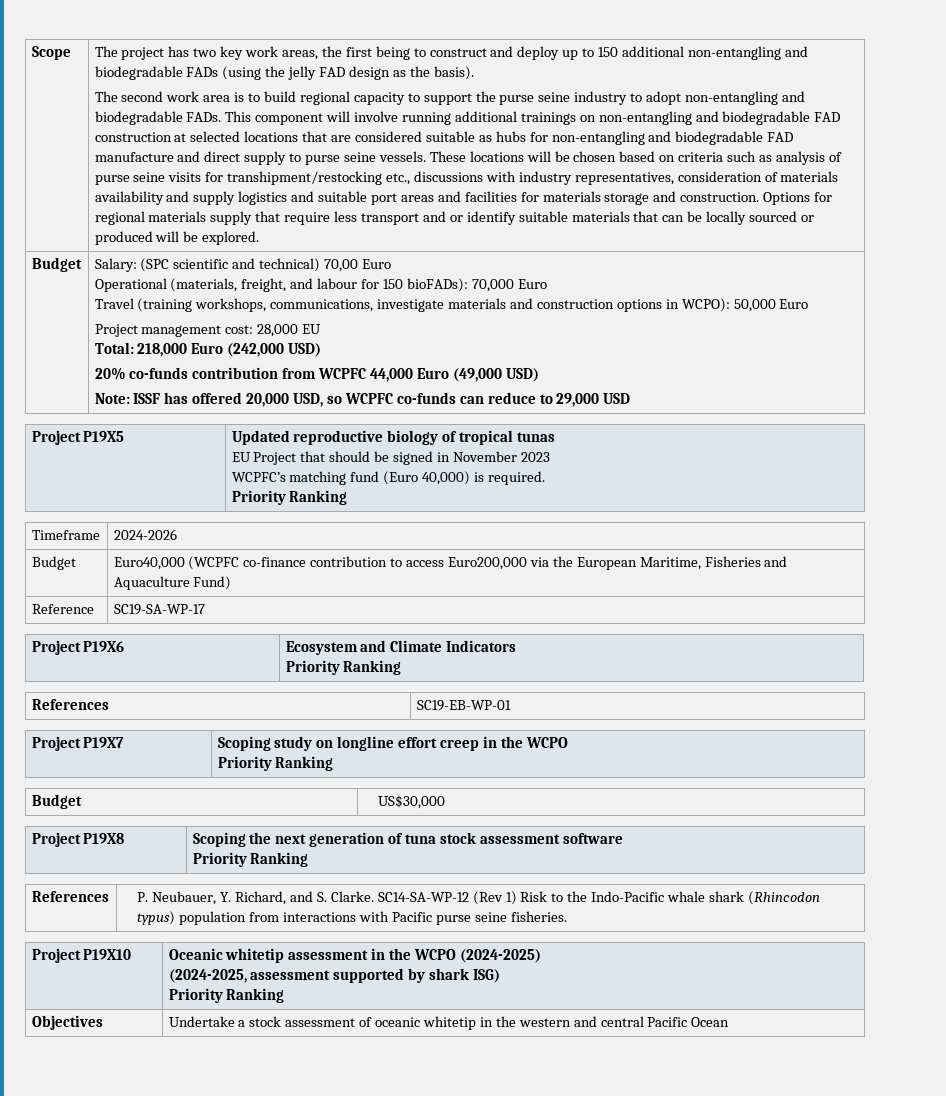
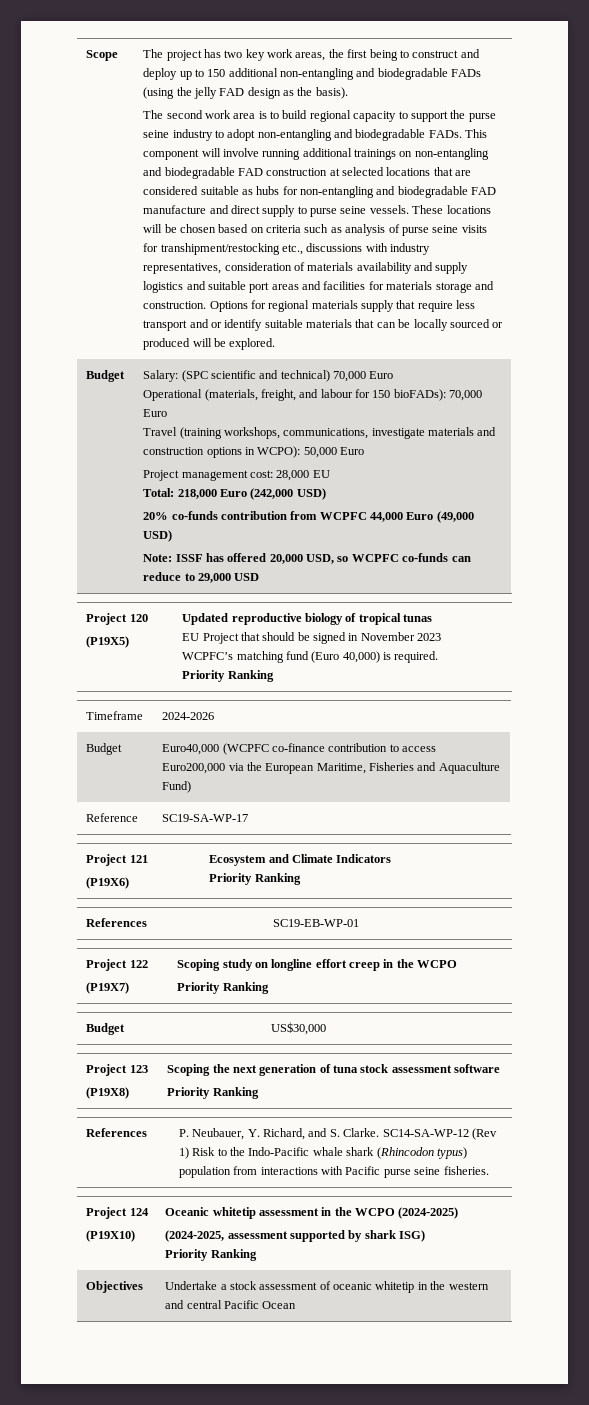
[324,259,359,272] 70,00 -> [333,371,367,382] 70,000
[83,431,125,442] P19X5 -> [129,614,148,622] [86,636,130,648] 120 // (P19X5)
[83,641,125,652] P19X6 -> [129,855,148,863] [86,877,130,889] 121 // (P19X6)
[83,737,125,748] P19X7 -> [129,960,148,968] [86,982,130,994] 122 // (P19X7)
[83,833,125,844] P19X8 -> [129,1065,148,1073] [86,1087,130,1099] 123 // (P19X8)
[83,949,132,960] P19X10 -> [129,1208,149,1216] [86,1230,136,1242] 124 // (P19X10)

